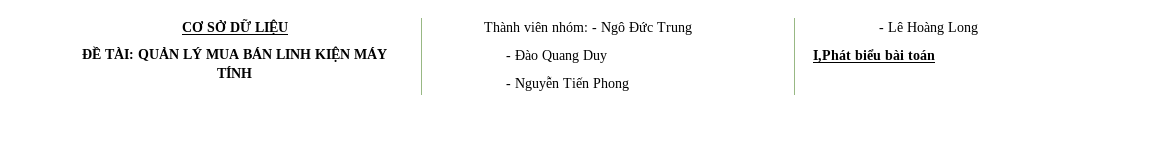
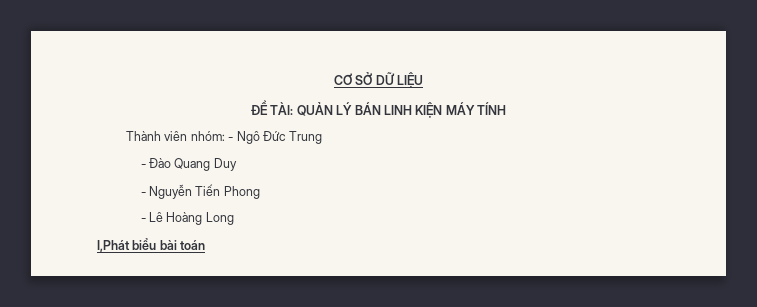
[206,49,240,59] MUA -> (353, 108) none

